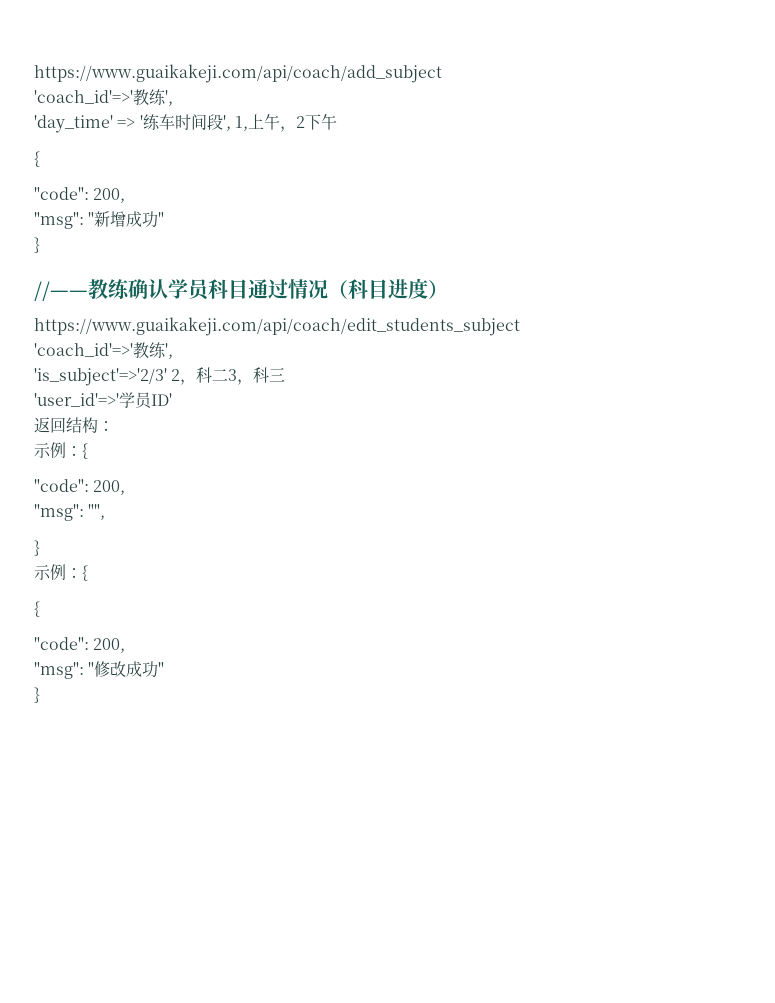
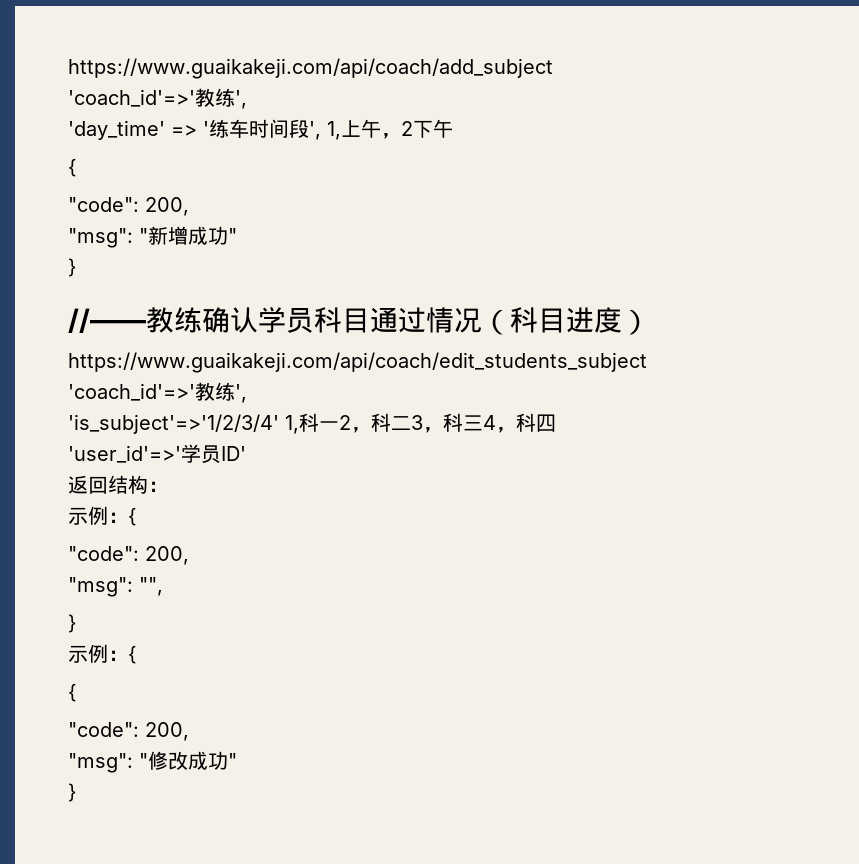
[34,368,167,386] 'is_subject'=>'2/3' -> [68,413,339,434] 'is_subject'=>'1/2/3/4' 1,科一
(286, 374) none -> [483,413,556,433] 4，科四

